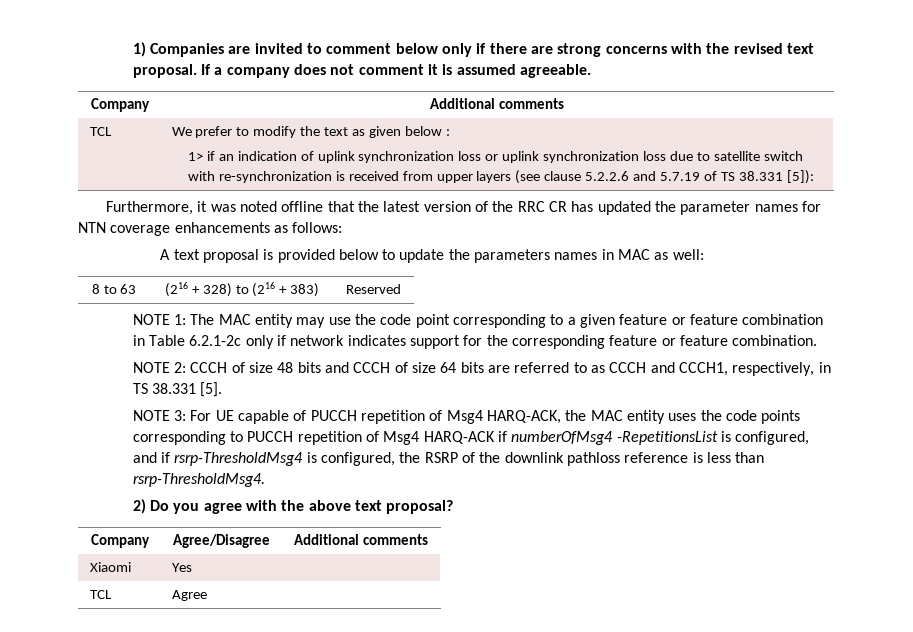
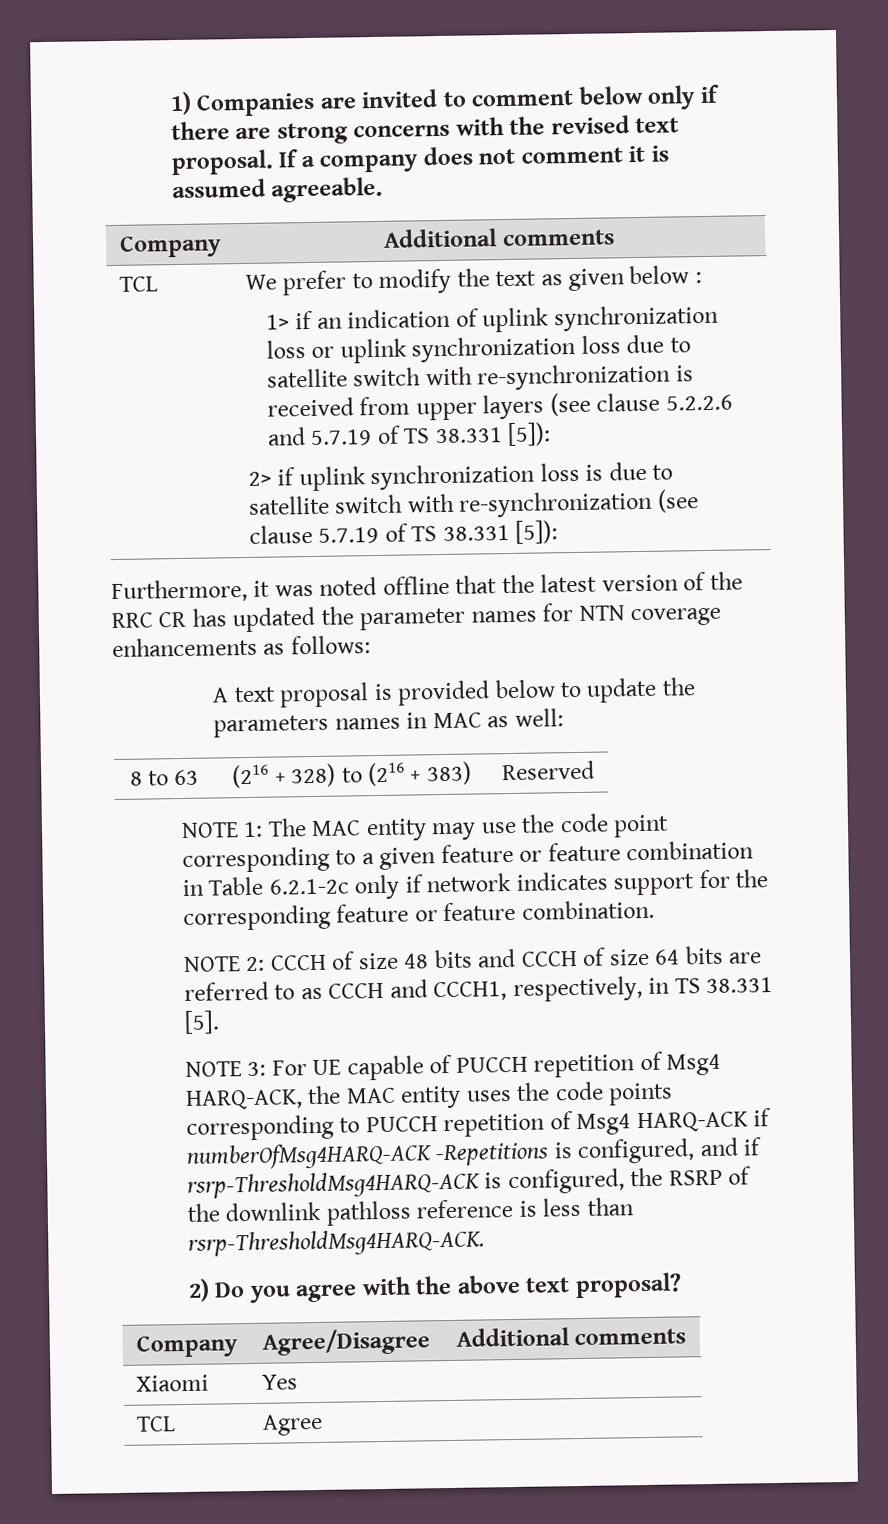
(814, 177) none -> [247,461,673,492] [247,489,699,518] [248,520,559,544] // 2> if uplink synchronization loss is due to satellite switch with re-synchronization (see clause 5.7.19 of TS 38.331 [5]):
[511,431,718,445] numberOfMsg4 -RepetitionsList -> [185,1142,550,1170] numberOfMsg4HARQ-ACK -Repetitions
[174,452,304,466] rsrp-ThresholdMsg4 -> [186,1170,480,1199] rsrp-ThresholdMsg4HARQ-ACK
[132,473,265,487] rsrp-ThresholdMsg4. -> [187,1228,485,1257] rsrp-ThresholdMsg4HARQ-ACK.

